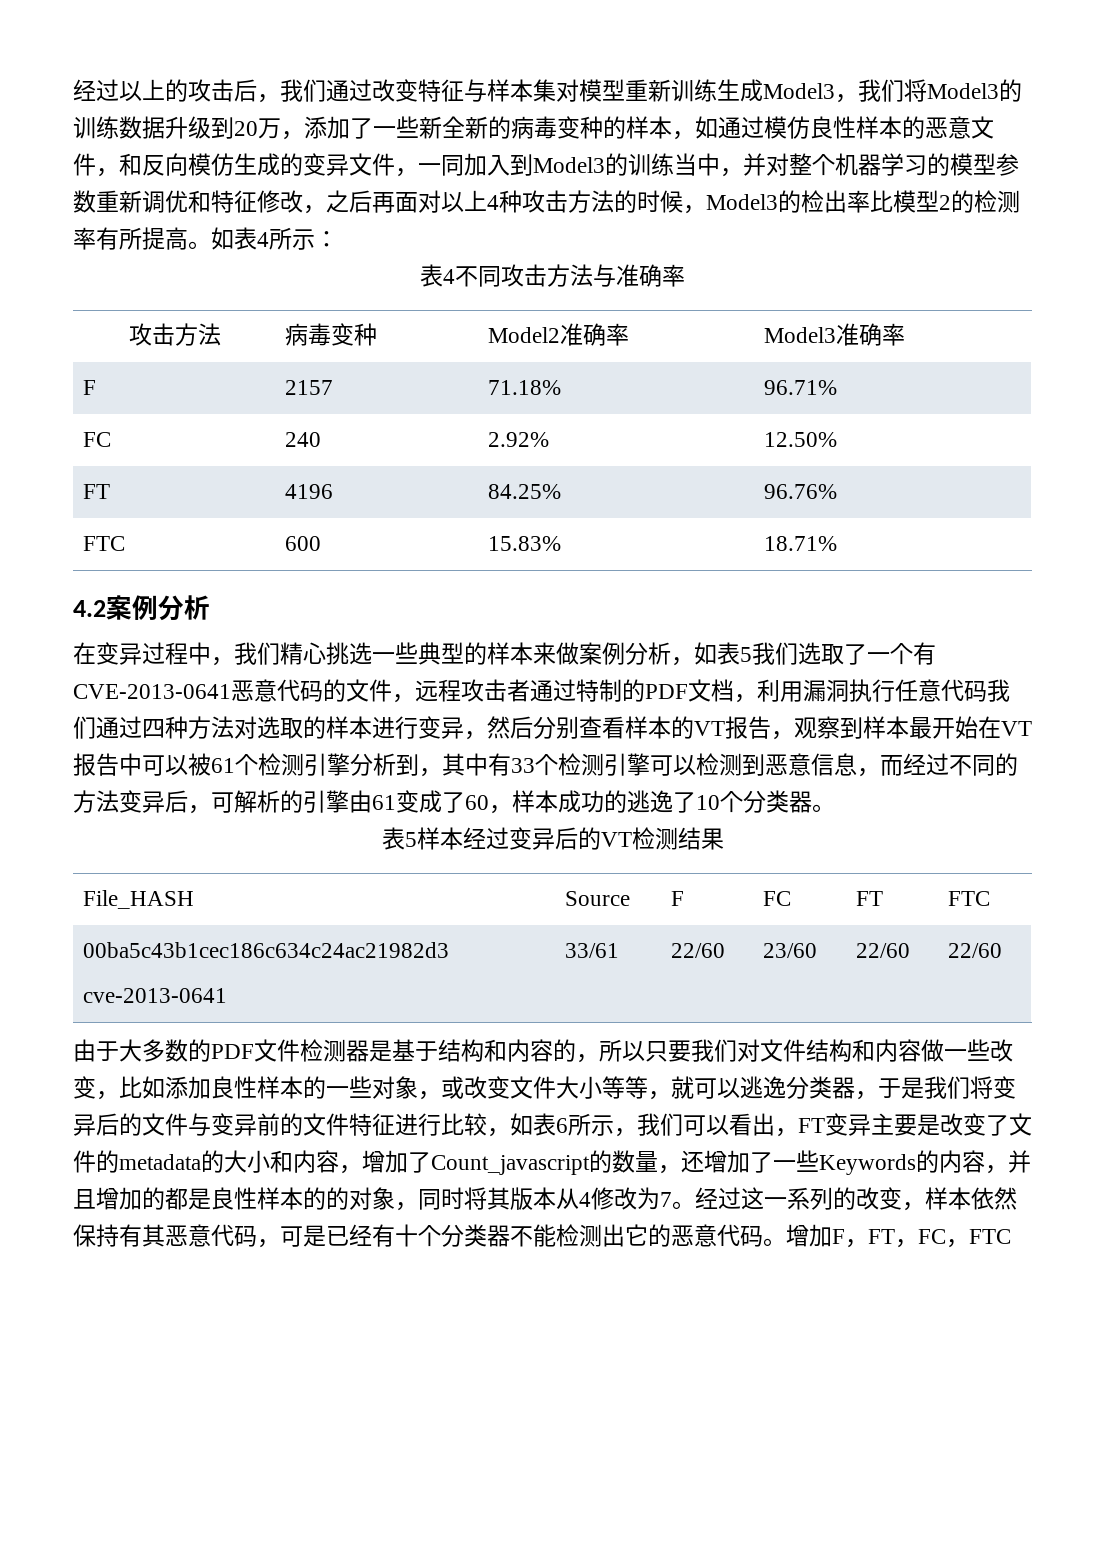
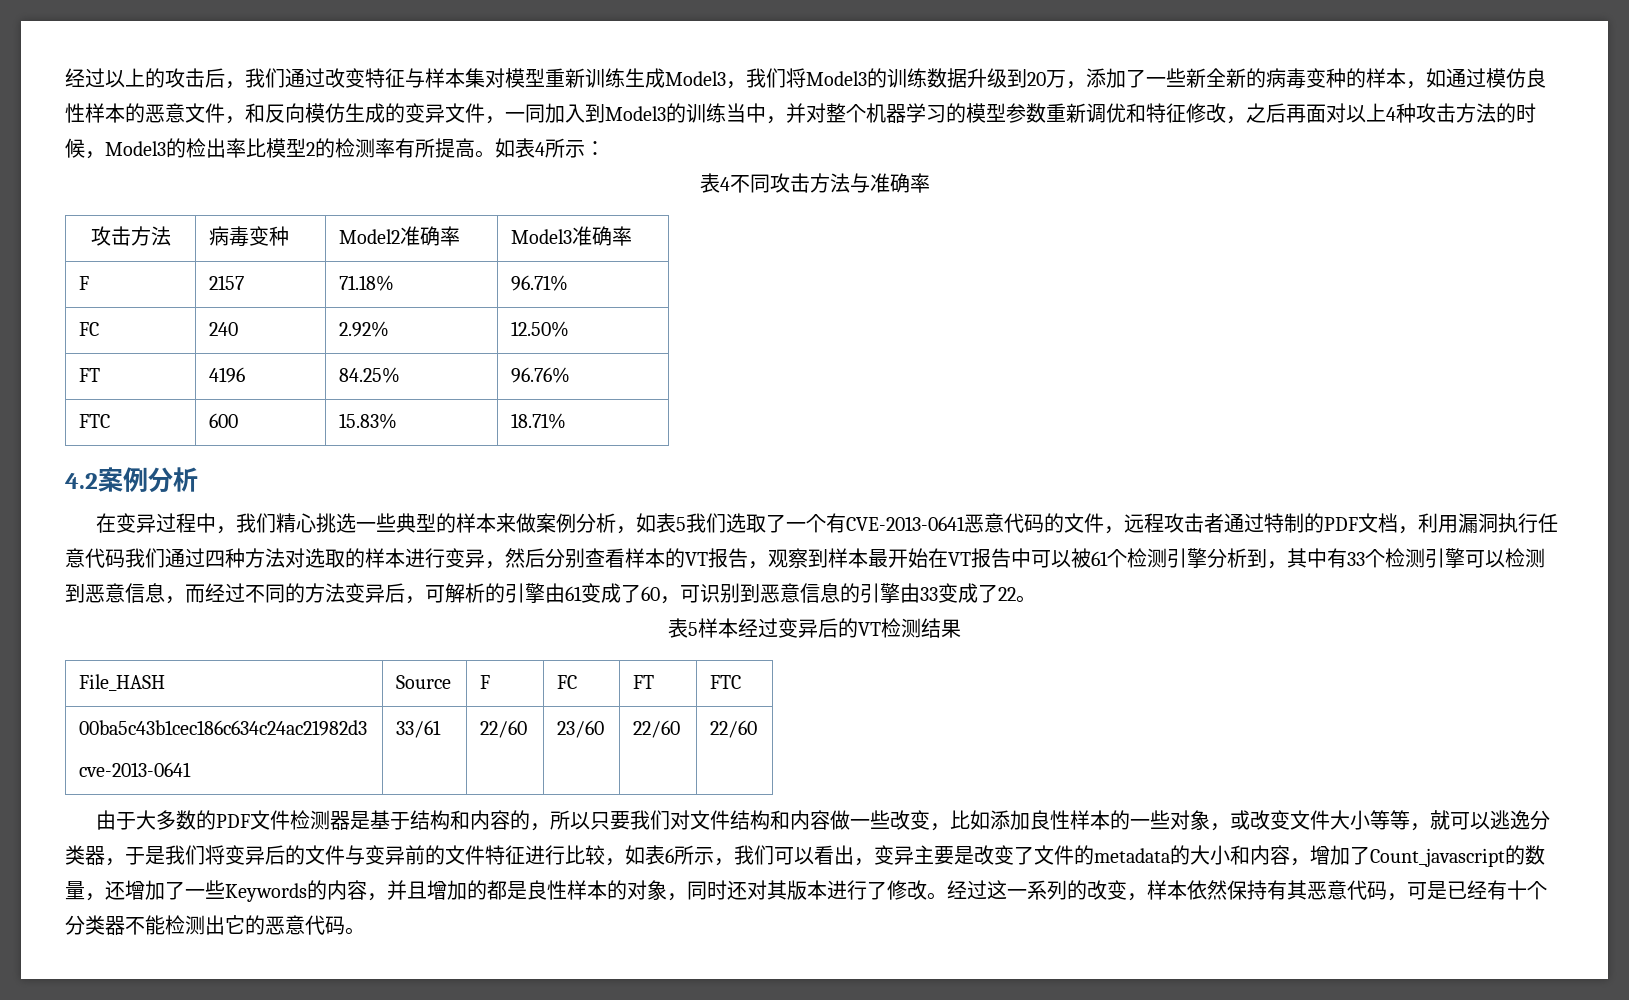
[512,790,812,813] 样本成功的逃逸了10个分类器 -> [680,583,1016,603] 可识别到恶意信息的引擎由33变成了22
[798,1118,825,1133] FT -> (874, 862) none
[326,1187,349,1210] 的 -> (627, 890) none
[464,1187,672,1210] 将其版本从4修改为7 -> [727,880,927,900] 还对其版本进行了修改
[786,1224,1011,1248] 增加F，FT，FC，FTC -> (365, 931) none

